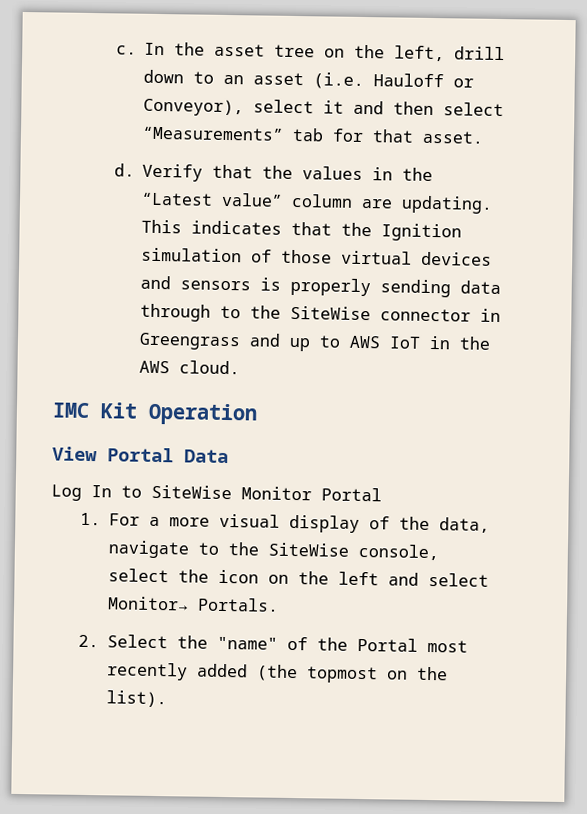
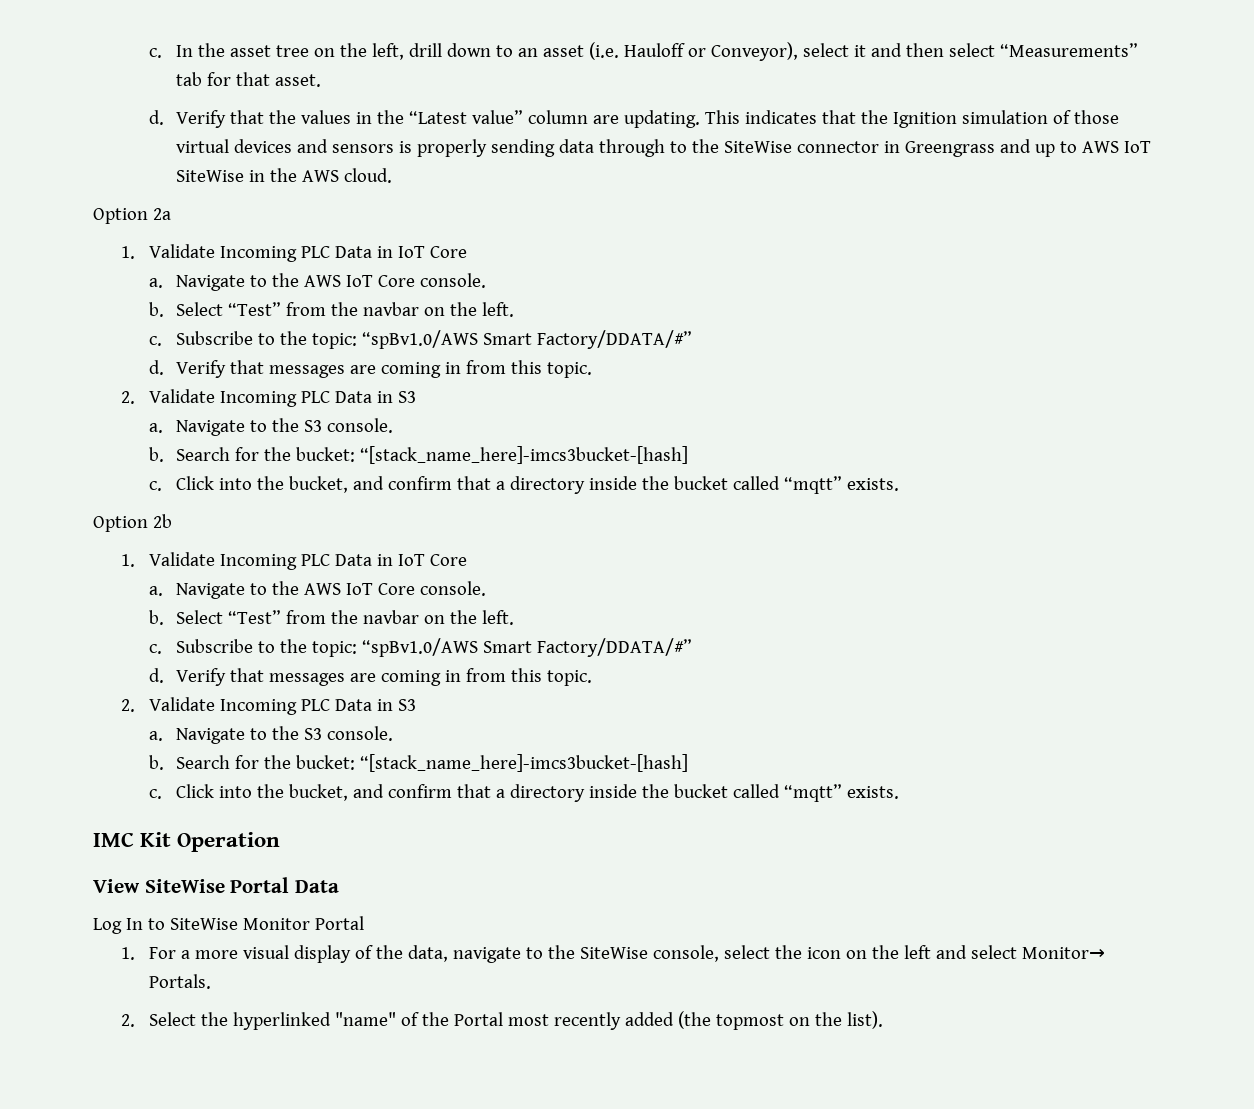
(422, 342) none -> [176,170,245,182] SiteWise
(241, 367) none -> [93,208,171,224] [120,244,467,262] [148,273,487,291] [148,302,515,317] [148,330,693,349] [148,360,593,378] [120,389,416,407] [148,418,394,436] [148,446,689,464] [148,476,900,494] [93,514,172,532] [120,552,467,570] [148,581,487,599] [148,610,515,625] [148,638,693,657] [148,668,593,686] [120,697,416,715] [148,726,394,744] [148,754,689,772] [148,784,900,802] // Option 2a // 1. Validate Incoming PLC Data in IoT Core // a. Navigate to the AWS IoT Core console. // b. Select “Test” from the navbar on the left. // c. Subscribe to the topic: “spBv1.0/AWS Smart Factory/DDATA/#” // d. Verify that messages are coming in from this topic. // 2. Validate Incoming PLC Data in S3 // a. Navigate to the S3 console. // b. Search for the bucket: “[stack_name_here]-imcs3bucket-[hash] // c. Click into the bucket, and confirm that a directory inside the bucket called “mqtt” exists. // Option 2b // 1. Validate Incoming PLC Data in IoT Core // a. Navigate to the AWS IoT Core console. // b. Select “Test” from the navbar on the left. // c. Subscribe to the topic: “spBv1.0/AWS Smart Factory/DDATA/#” // d. Verify that messages are coming in from this topic. // 2. Validate Incoming PLC Data in S3 // a. Navigate to the S3 console. // b. Search for the bucket: “[stack_name_here]-imcs3bucket-[hash] // c. Click into the bucket, and confirm that a directory inside the bucket called “mqtt” exists.
(98, 454) none -> [144,879,225,893] SiteWise
(208, 642) none -> [232,1012,331,1030] hyperlinked

